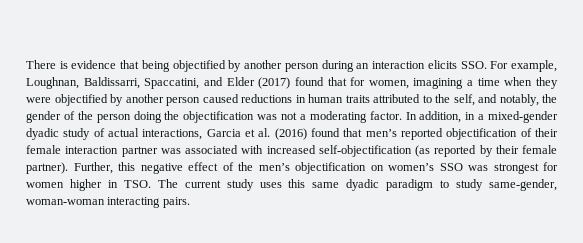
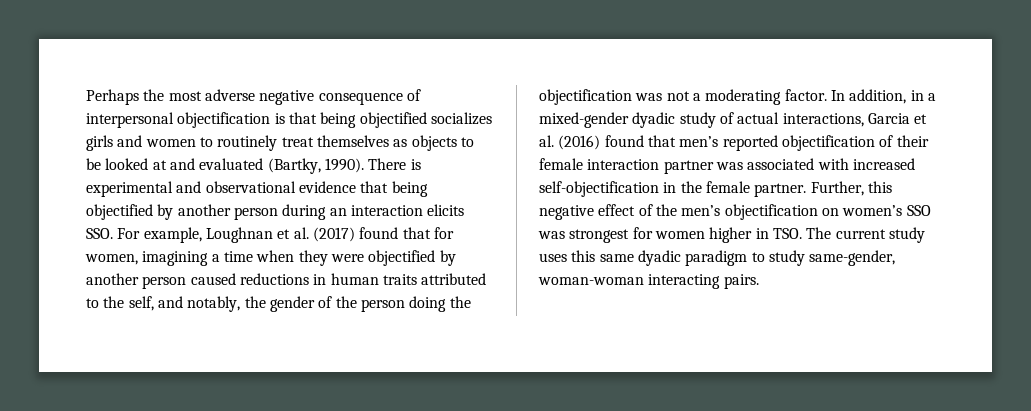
[26,60,68,69] There is -> [86,89,421,105] [86,112,492,128] [86,135,474,151] [86,158,421,174] [86,181,296,197] Perhaps the most adverse negative consequence of interpersonal objectification is that being objectified socializes girls and women to routinely treat themselves as objects to be looked at and evaluated (Bartky, 1990). There is experimental and observational
[26,77,255,89] Loughnan, Baldissarri, Spaccatini, and Elder -> [205,227,309,243] Loughnan et al.
[415,145,557,157] [26,162,68,174] (as reported by their female partner). -> [663,181,807,197] in the female partner.

